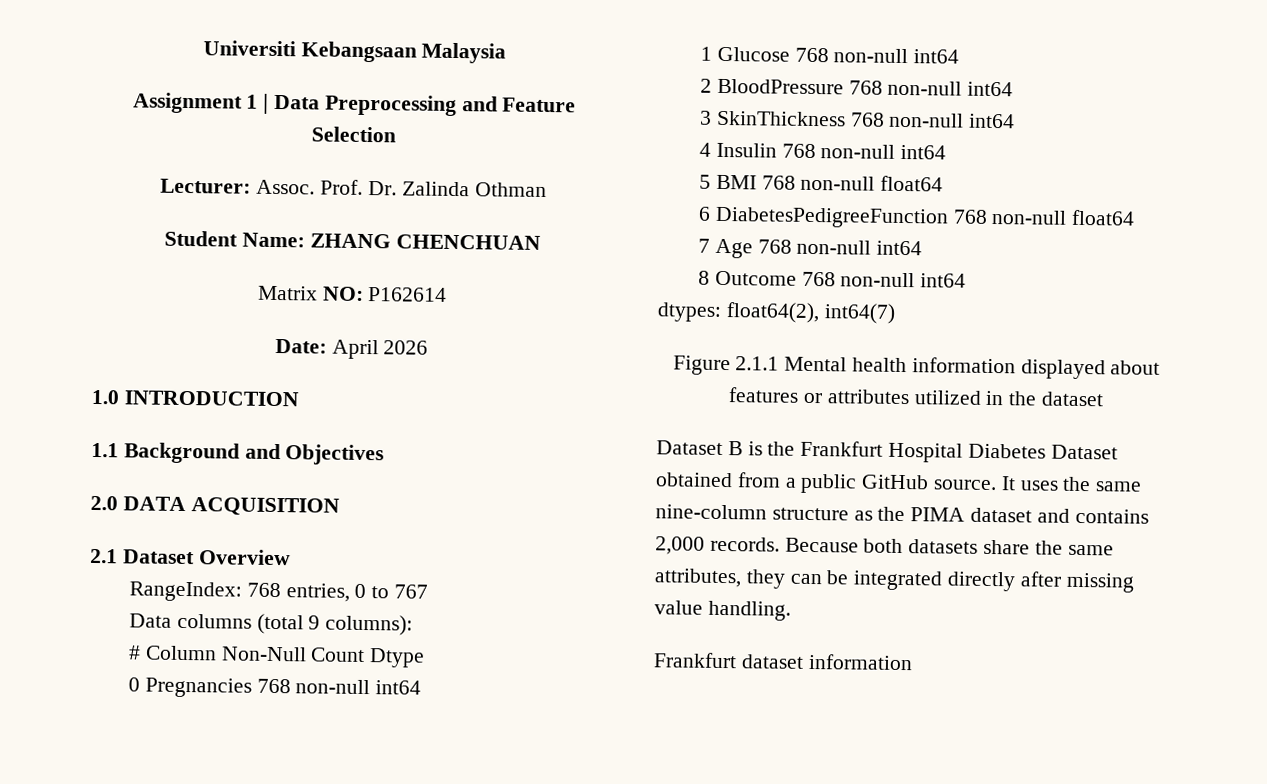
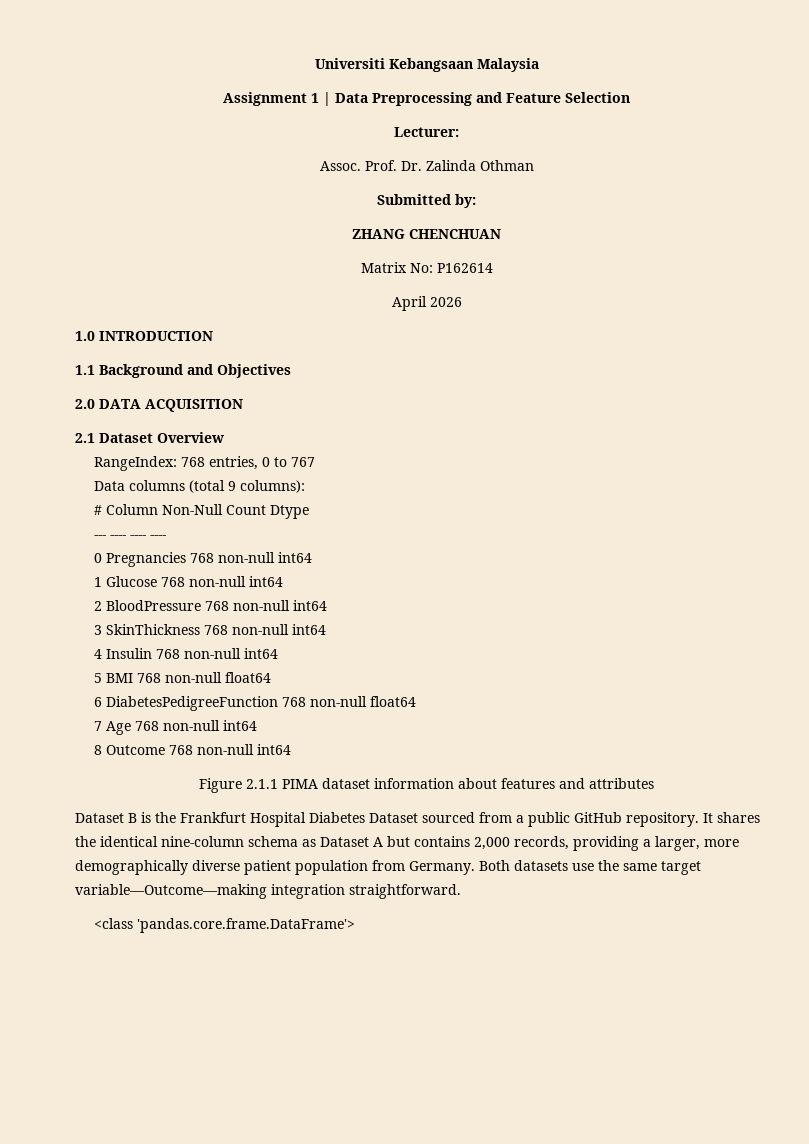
(252, 186) none -> (459, 132) //
[164,230,306,248] Student Name: -> [377,194,476,208] Submitted by: //
[322,286,364,301] NO: -> [409,263,433,273] No:
[274,338,327,354] Date: -> (493, 268) none
(426, 658) none -> [93,535,166,539] // --- ---- ---- ----
[657,302,896,324] // dtypes: float64(2), int64(7) -> (291, 749) none
[784,356,1106,380] Mental health information displayed -> [282,778,454,789] PIMA dataset information
[802,392,822,404] or -> [559,778,585,789] and
[913,390,1104,407] utilized in the dataset -> (654, 783) none
[655,472,733,488] obtained -> [422,812,475,823] sourced
[933,476,1143,492] [655,504,1149,524] [655,536,1114,556] [654,568,1135,593] [654,600,791,621] [653,652,913,671] source. It uses the same nine-column structure as the PIMA dataset and contains 2,000 records. Because both datasets share the same attributes, they can be integrated directly after missing value handling. // Frankfurt dataset information -> [626,812,760,827] [75,836,739,851] [75,860,701,875] [75,884,461,899] [93,918,355,933] repository. It shares the identical nine-column schema as Dataset A but contains 2,000 records, providing a larger, more demographically diverse patient population from Germany. Both datasets use the same target variable—Outcome—making integration straightforward. // <class 'pandas.core.frame.DataFrame'>

